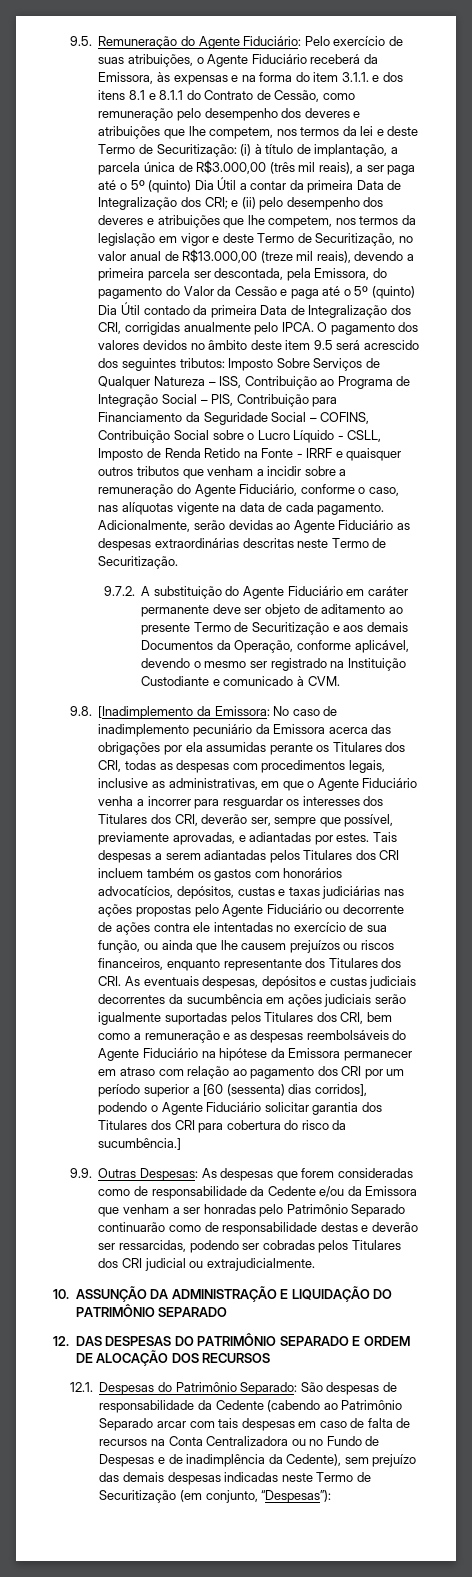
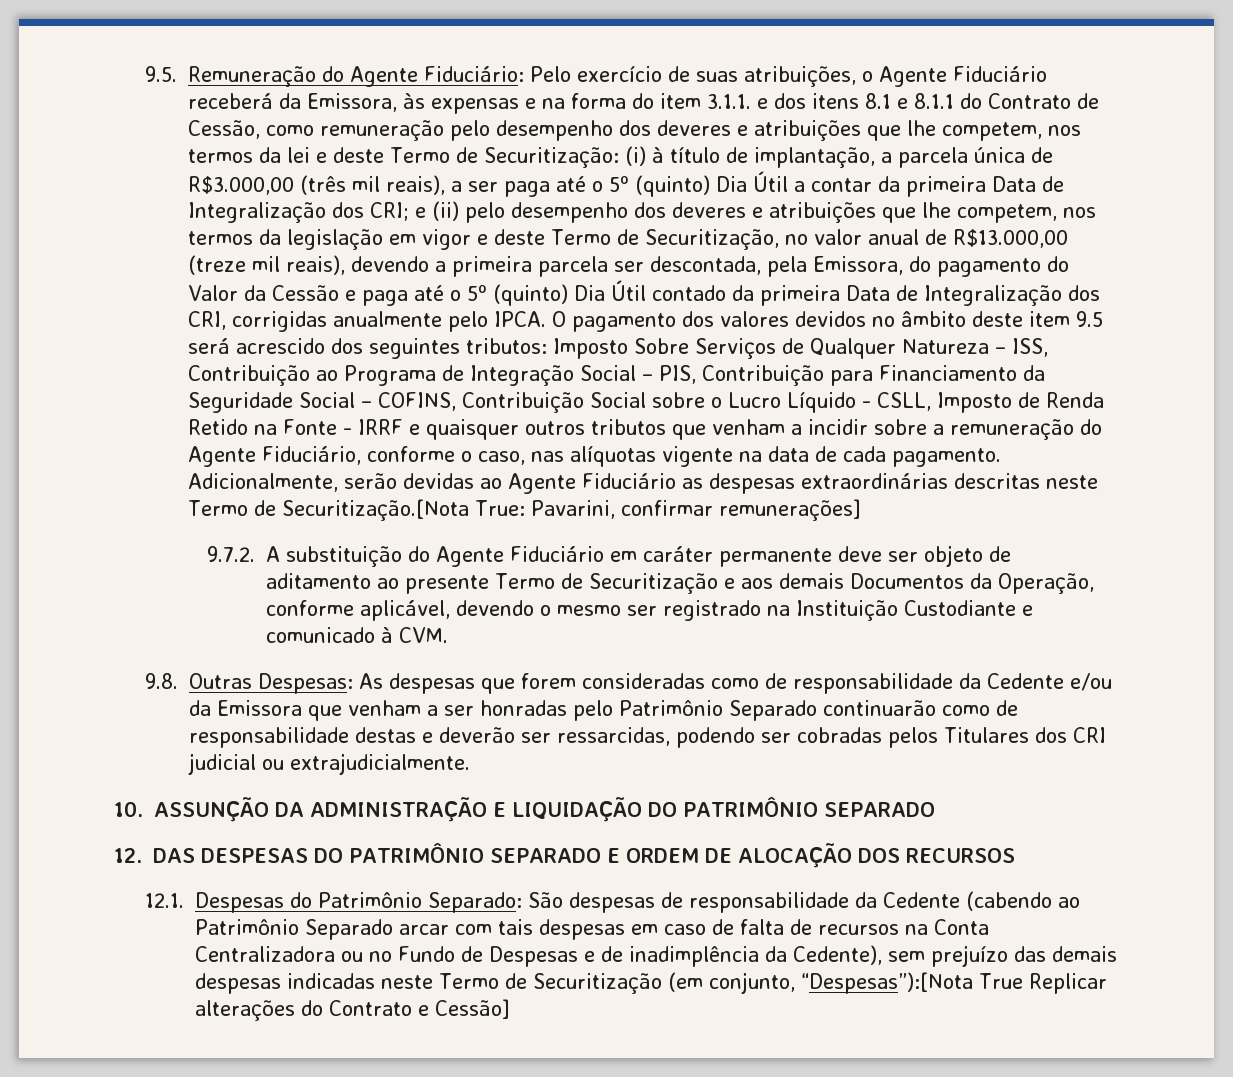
[98,556,179,569] Securitização. -> [281,499,861,521] Securitização.[Nota True: Pavarini, confirmar remunerações]
[98,706,338,719] [98,724,392,737] [98,742,406,755] [98,760,385,773] [98,778,418,791] [98,796,384,809] [98,814,394,827] [98,832,397,845] [98,850,400,863] [98,868,343,881] [98,886,404,899] [98,904,404,917] [98,922,387,935] [98,940,394,953] [98,958,402,971] [98,976,417,989] [98,994,406,1007] [98,1012,392,1025] [98,1030,407,1043] [98,1048,412,1061] [98,1066,405,1079] [98,1084,367,1097] [98,1102,382,1115] [98,1120,347,1133] [98,1138,182,1150] [69,1168,92,1178] [Inadimplemento da Emissora: No caso de inadimplemento pecuniário da Emissora acerca das obrigações por ela assumidas perante os Titulares dos CRI, todas as despesas com procedimentos legais, inclusive as administrativas, em que o Agente Fiduciário venha a incorrer para resguardar os interesses dos Titulares dos CRI, deverão ser, sempre que possível, previamente aprovadas, e adiantadas por estes. Tais despesas a serem adiantadas pelos Titulares dos CRI incluem também os gastos com honorários advocatícios, depósitos, custas e taxas judiciárias nas ações propostas pelo Agente Fiduciário ou decorrente de ações contra ele intentadas no exercício de sua função, ou ainda que lhe causem prejuízos ou riscos financeiros, enquanto representante dos Titulares dos CRI. As eventuais despesas, depósitos e custas judiciais decorrentes da sucumbência em ações judiciais serão igualmente suportadas pelos Titulares dos CRI, bem como a remuneração e as despesas reembolsáveis do Agente Fiduciário na hipótese da Emissora permanecer em atraso com relação ao pagamento dos CRI por um período superior a [60 (sessenta) dias corridos], podendo o Agente Fiduciário solicitar garantia dos Titulares dos CRI para cobertura do risco da sucumbência.] // 9.9. -> (178, 681) none
[261,1490,332,1503] “Despesas”): -> [800,972,1107,994] [194,999,510,1021] “Despesas”):[Nota True Replicar alterações do Contrato e Cessão]

